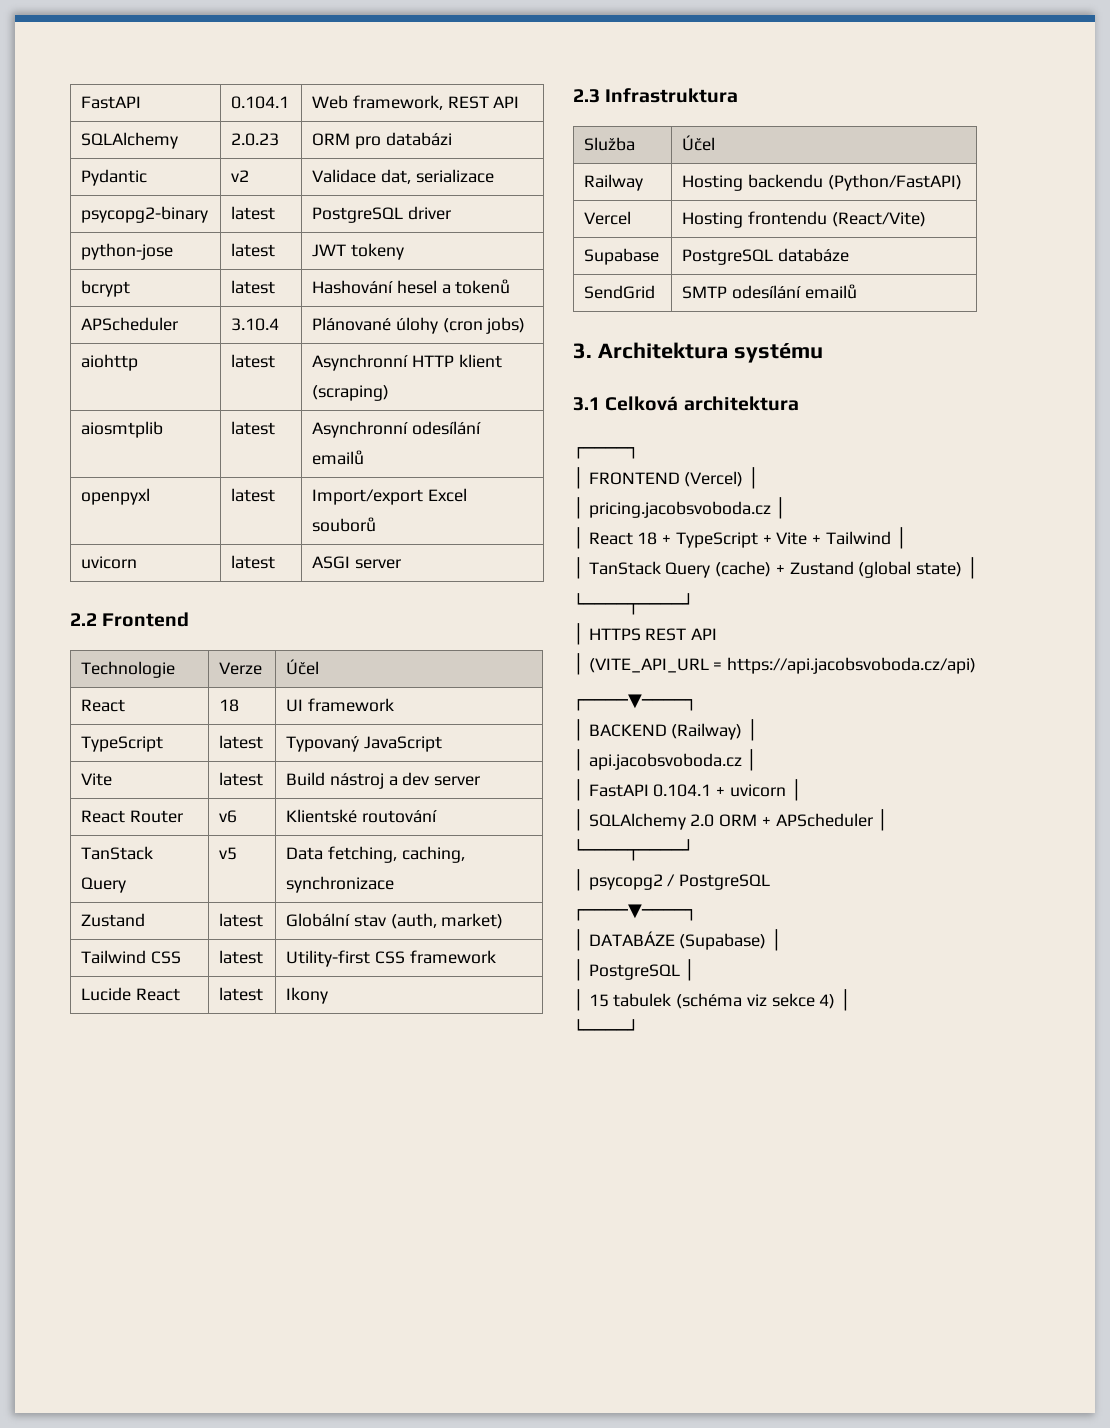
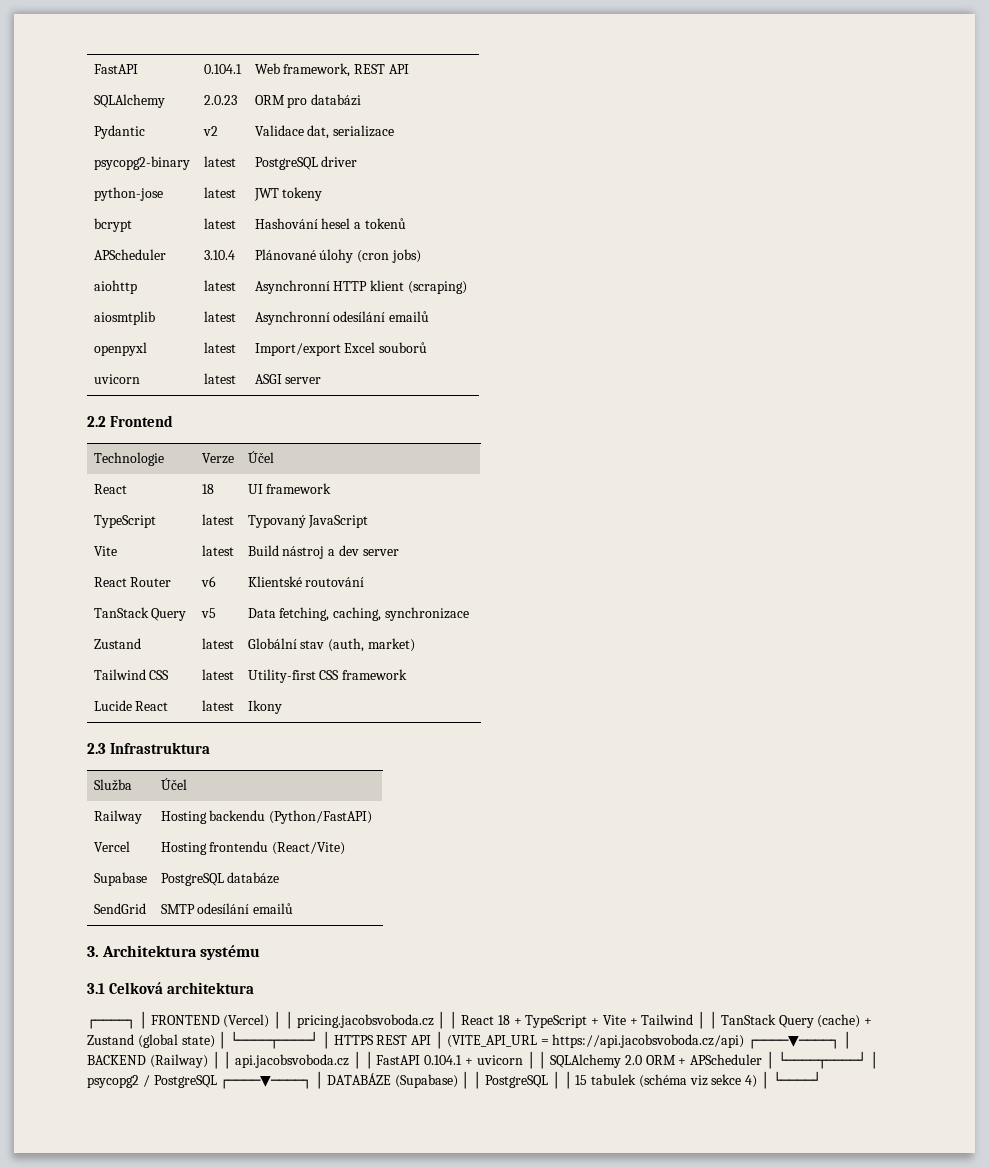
(639, 453) // -> (135, 1024) none
(760, 478) // -> (282, 1020) none
(787, 508) // -> (446, 1020) none
(907, 538) // -> (706, 1020) none
[573,593,694,615] // └────┬────┘ // -> [230,1031,319,1049] └────┬────┘
(718, 634) // -> (432, 1040) none
[573,694,697,711] // ┌────▼────┐ // -> [748,1036,840,1049] ┌────▼────┐
(759, 730) // -> (220, 1060) none
(758, 760) // -> (361, 1060) none
(802, 790) // -> (535, 1060) none
[573,839,694,861] // └────┬────┘ // -> [777,1051,866,1069] └────┬────┘
[573,904,697,921] // ┌────▼────┐ // -> [220,1076,312,1089] ┌────▼────┐
(783, 940) // -> (470, 1080) none
(696, 970) // -> (560, 1080) none
(852, 1000) // -> (770, 1080) none

